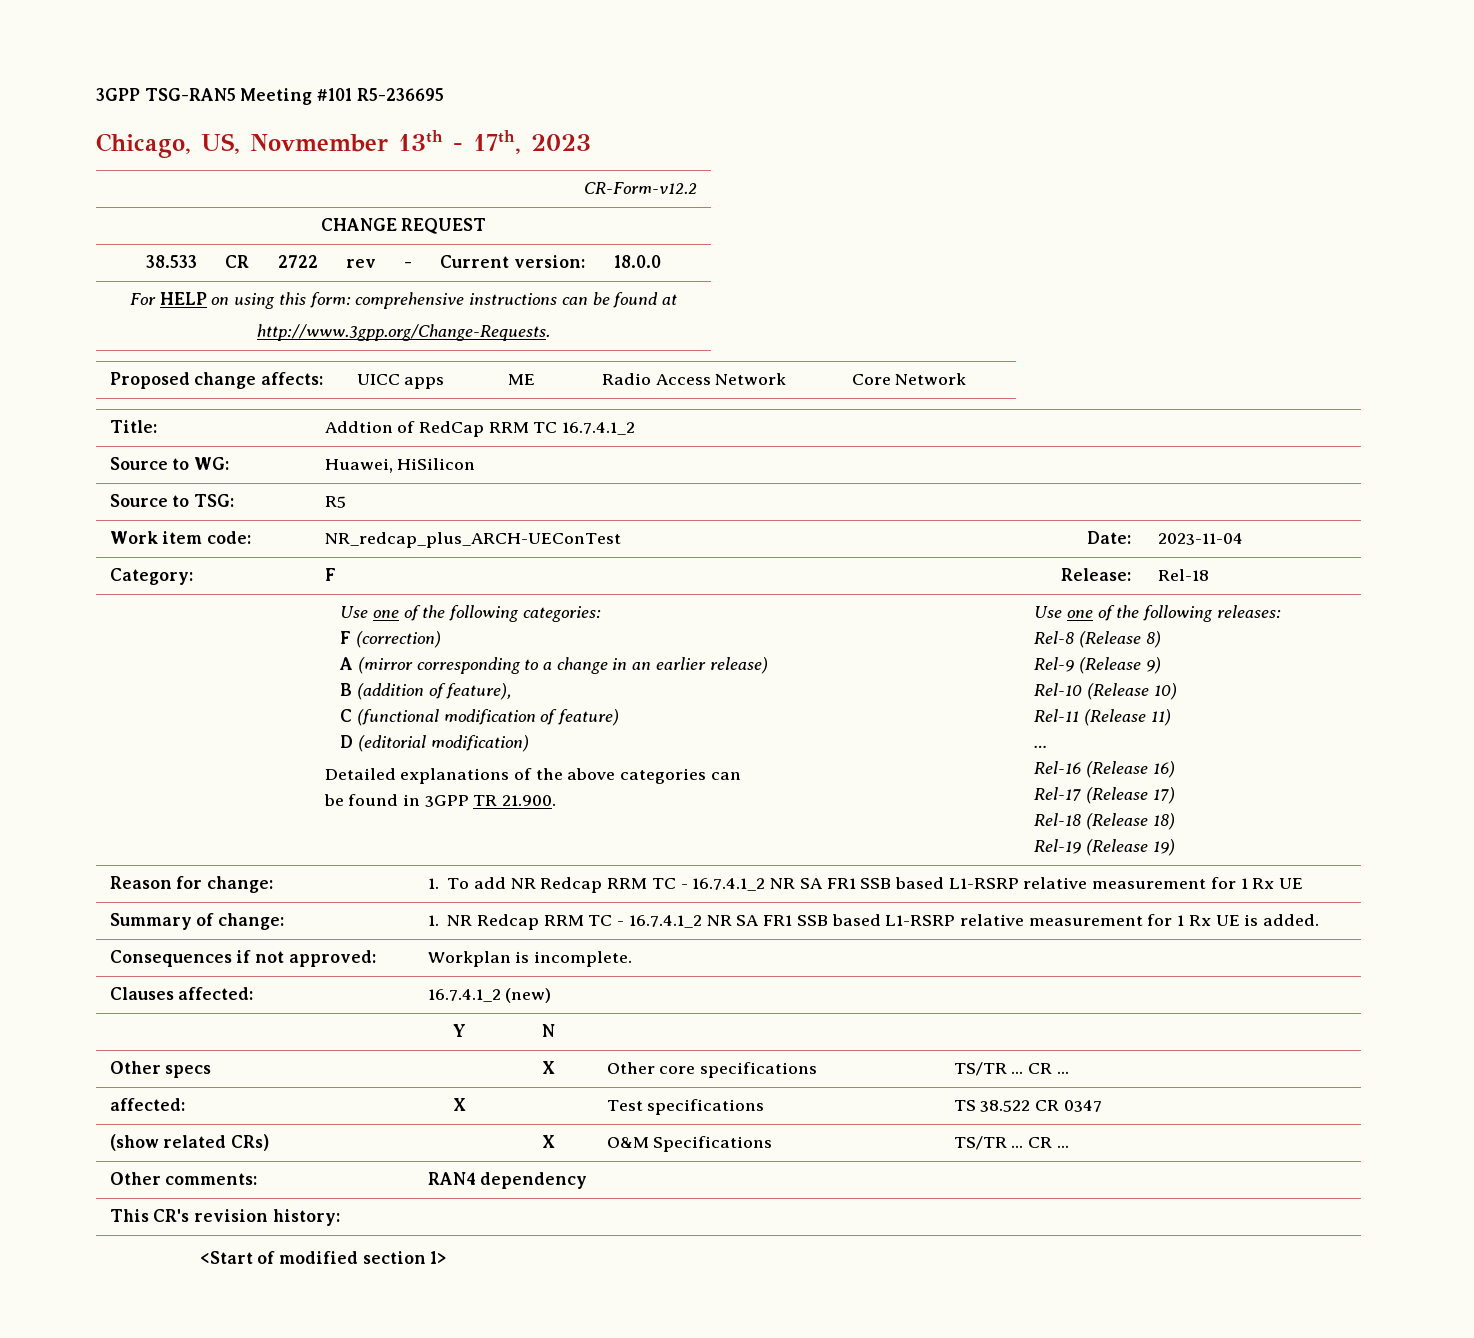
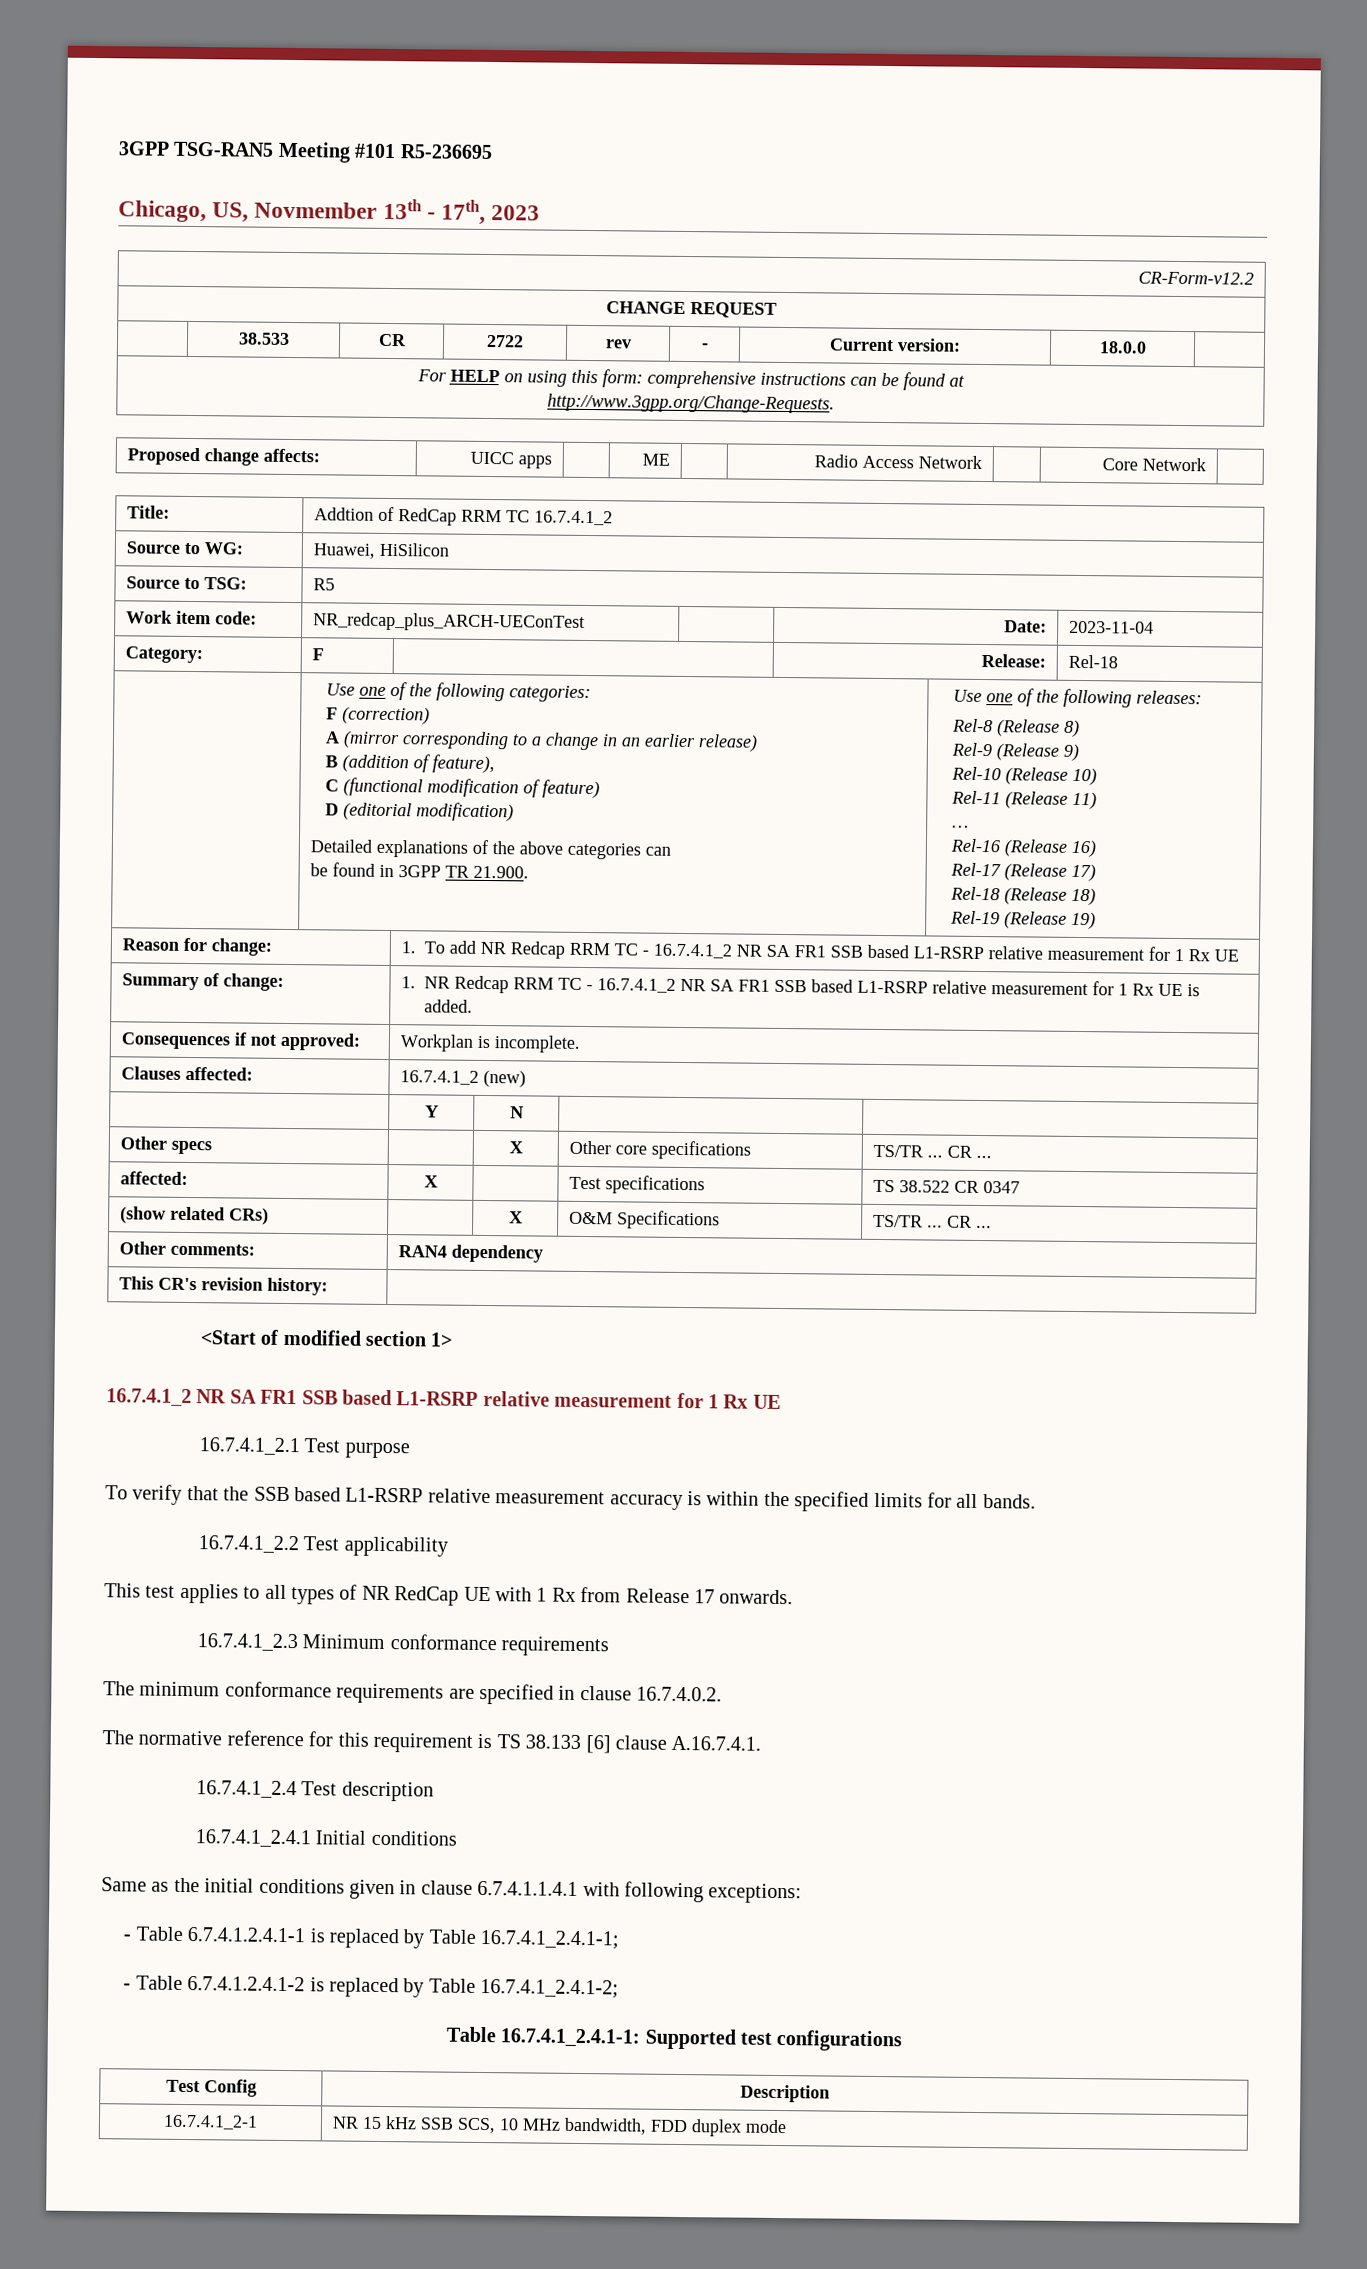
(447, 1257) none -> [106,1388,781,1409] [198,1437,410,1459] [105,1484,1036,1512] [197,1535,448,1557] [104,1583,794,1606] [196,1633,609,1657] [103,1681,723,1705] [102,1730,762,1754] [195,1780,434,1802] [194,1829,457,1848] [101,1877,803,1904] [123,1926,620,1950] [123,1975,620,1999] [445,2026,903,2052] [165,2079,257,2097] [740,2084,830,2103] [163,2114,258,2130] [332,2116,788,2137] // 16.7.4.1_2 NR SA FR1 SSB based L1-RSRP relative measurement for 1 Rx UE // 16.7.4.1_2.1 Test purpose // To verify that the SSB based L1-RSRP relative measurement accuracy is within the specified limits for all bands. // 16.7.4.1_2.2 Test applicability // This test applies to all types of NR RedCap UE with 1 Rx from Release 17 onwards. // 16.7.4.1_2.3 Minimum conformance requirements // The minimum conformance requirements are specified in clause 16.7.4.0.2. // The normative reference for this requirement is TS 38.133 [6] clause A.16.7.4.1. // 16.7.4.1_2.4 Test description // 16.7.4.1_2.4.1 Initial conditions // Same as the initial conditions given in clause 6.7.4.1.1.4.1 with following exceptions: // - Table 6.7.4.1.2.4.1-1 is replaced by Table 16.7.4.1_2.4.1-1; // - Table 6.7.4.1.2.4.1-2 is replaced by Table 16.7.4.1_2.4.1-2; // Table 16.7.4.1_2.4.1-1: Supported test configurations // Test Config | Description // 16.7.4.1_2-1 | NR 15 kHz SSB SCS, 10 MHz bandwidth, FDD duplex mode

